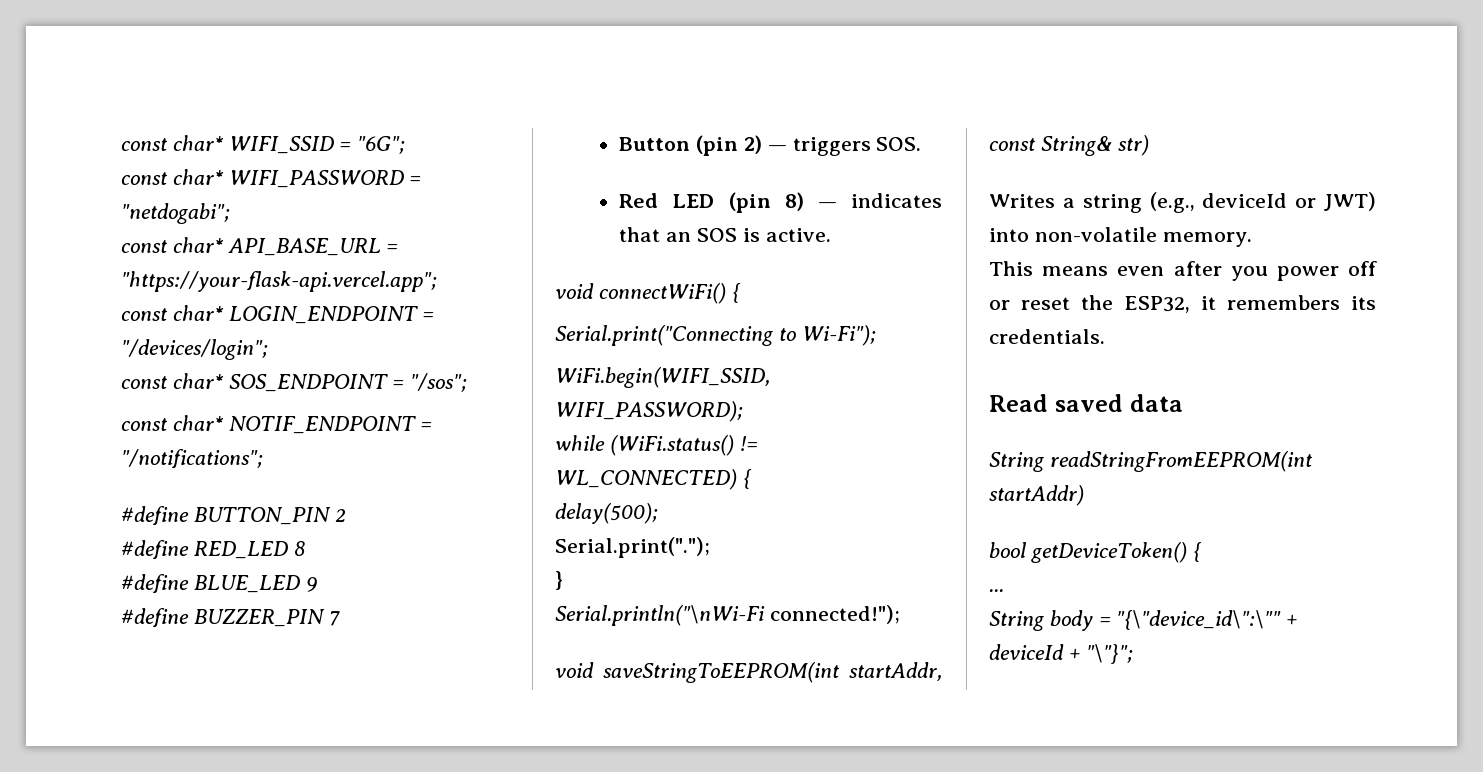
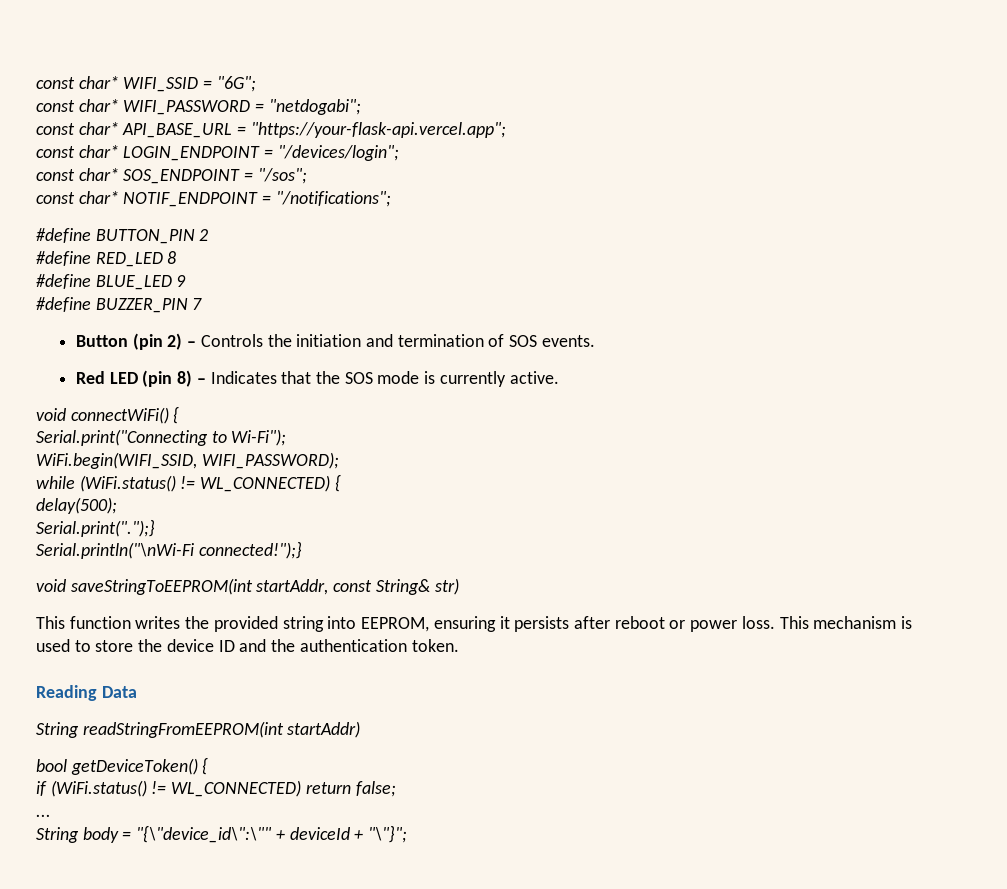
[767,137,922,156] [619,192,942,213] [619,227,760,242] — triggers SOS. // Red LED (pin 8) — indicates that an SOS is -> [187,334,595,347] [75,370,506,387] – Controls the initiation and termination of SOS events. // Red LED (pin 8) – Indicates that the SOS mode is currently
[555,537,710,558] [555,571,563,590] Serial.print("."); // } -> [36,519,155,537] Serial.print(".");}
[769,605,900,624] connected!"); -> [198,541,302,559] connected!");}
[989,192,1376,213] [989,227,1252,247] [989,261,1377,281] [989,295,1376,313] [989,329,1105,344] [989,394,1183,412] Writes a string (e.g., deviceId or JWT) into non-volatile memory. // This means even after you power off or reset the ESP32, it remembers its credentials. // Read saved data -> [36,616,913,632] [36,639,459,652] [36,685,137,701] This function writes the provided string into EEPROM, ensuring it persists after reboot or power loss. This mechanism is used to store the device ID and the authentication token. // Reading Data
(1202, 552) none -> [36,780,396,797] // if (WiFi.status() != WL_CONNECTED) return false;

